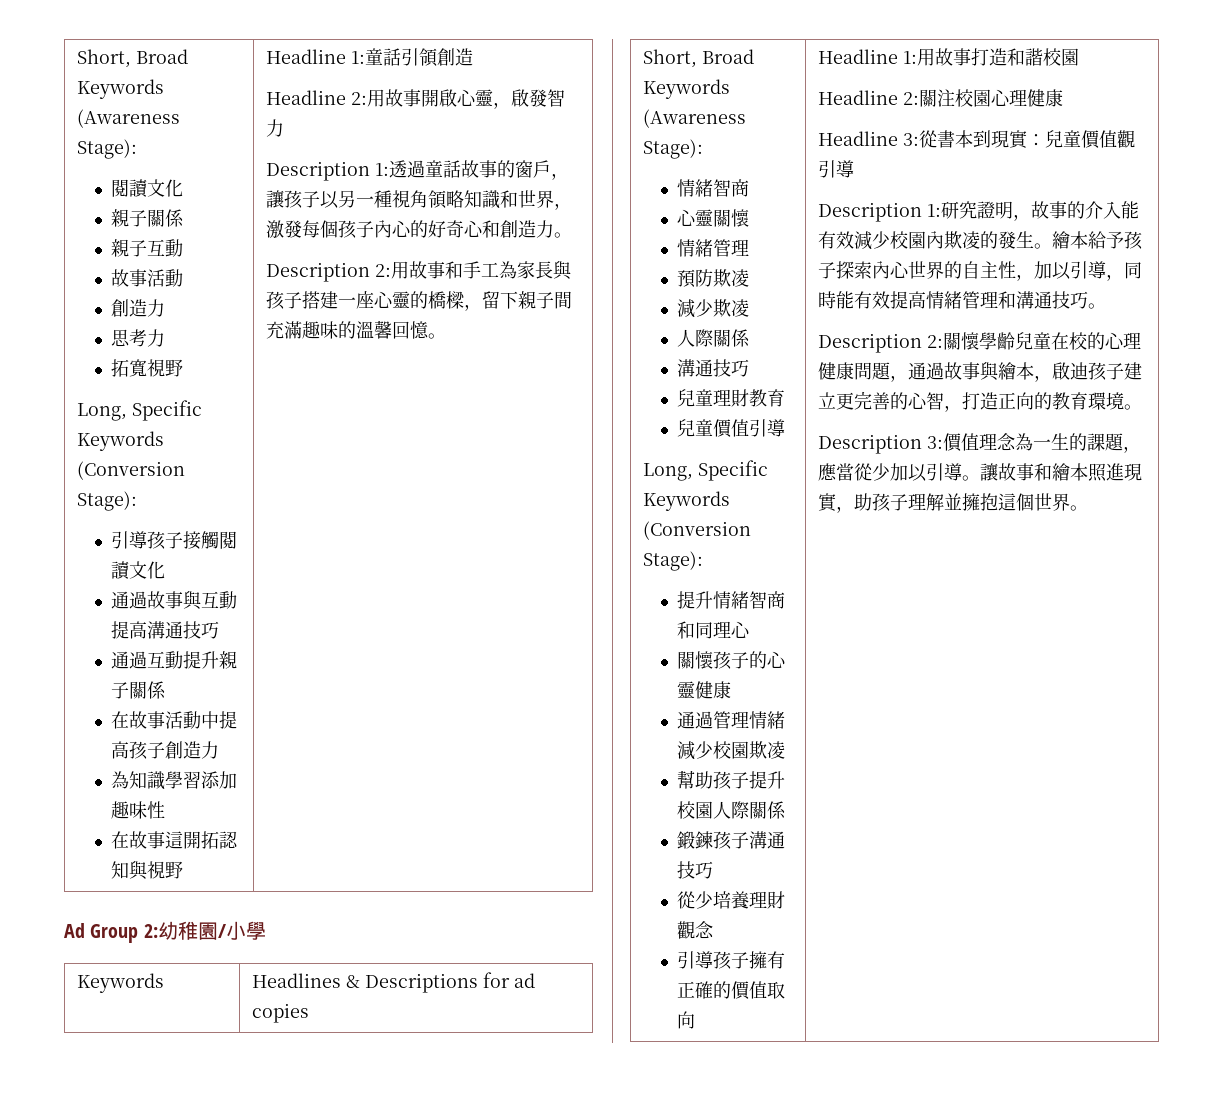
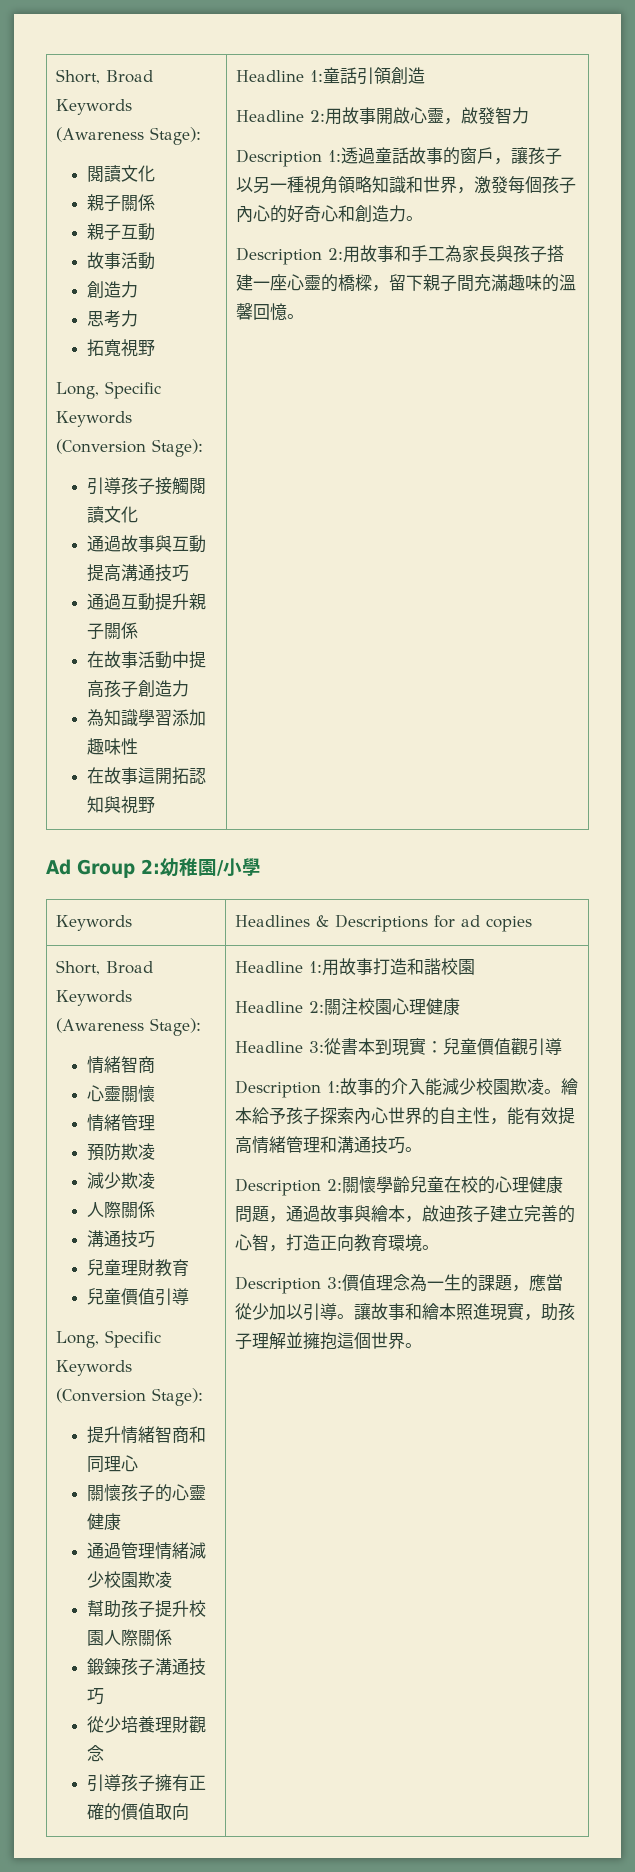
[940,201,1031,221] 研究證明， -> (341, 1087) none
[817,231,1034,250] 有效減少校園內欺凌的發生 -> [442,1078,545,1095] 減少校園欺凌
[1033,261,1142,281] [817,291,836,309] 加以引導，同時 -> (508, 1121) none
[835,392,854,410] 更 -> (525, 1213) none
[1033,392,1052,410] 的 -> (355, 1242) none

